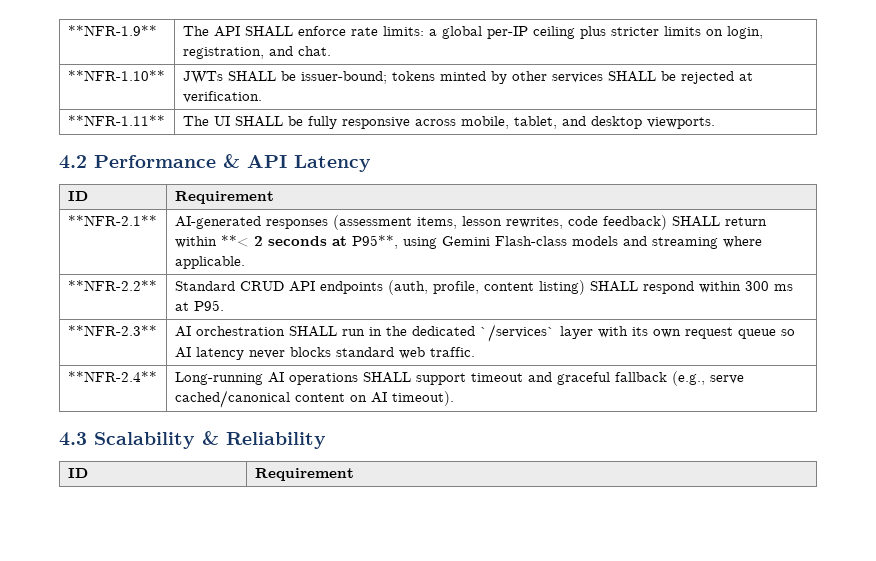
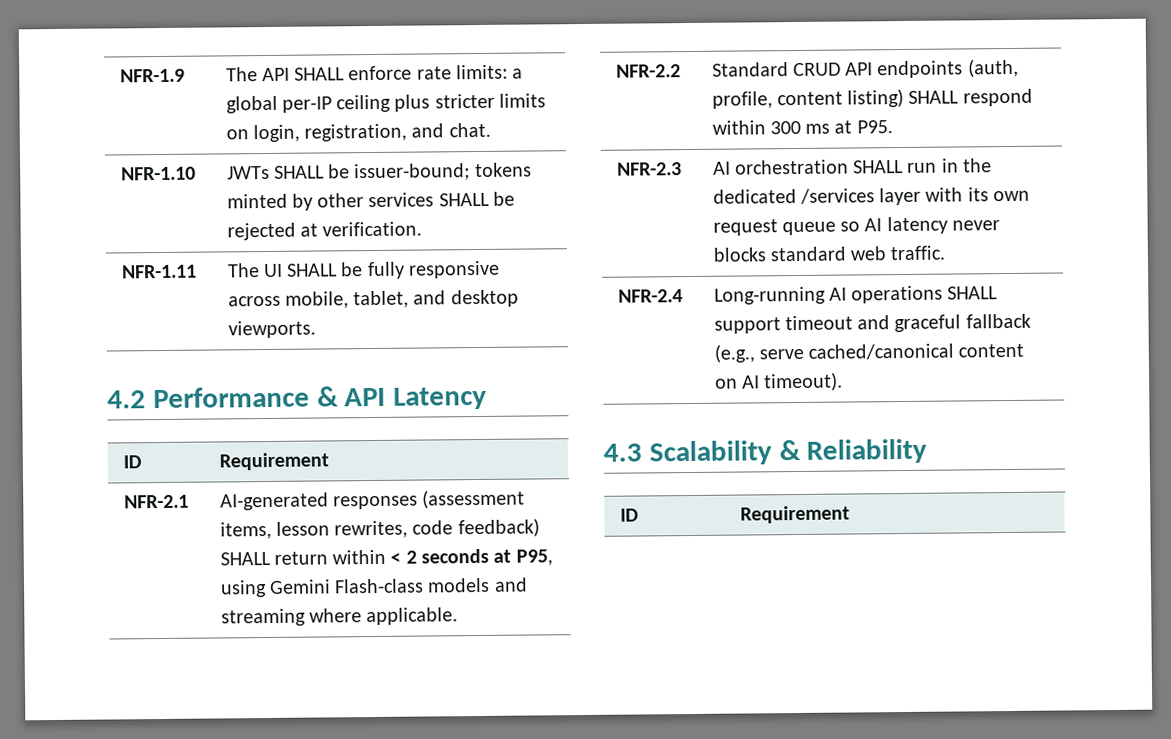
[67,25,157,36] **NFR-1.9** -> [119,68,185,83] NFR-1.9
[67,70,165,81] **NFR-1.10** -> [120,166,196,181] NFR-1.10
[67,115,165,126] **NFR-1.11** -> [120,264,197,279] NFR-1.11
[67,215,157,226] **NFR-2.1** -> [123,494,189,509] NFR-2.1
[220,235,249,247] **< -> [390,552,402,564] <
[351,235,398,249] P95**, -> [515,549,553,566] P95,
[67,280,157,291] **NFR-2.2** -> [615,64,681,78] NFR-2.2
[67,325,157,336] **NFR-2.3** -> [616,162,682,176] NFR-2.3
[479,324,555,342] `/services` -> [799,188,875,204] /services
[67,371,157,382] **NFR-2.4** -> [617,289,683,303] NFR-2.4

